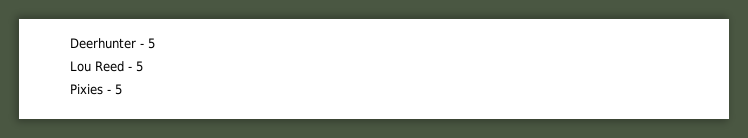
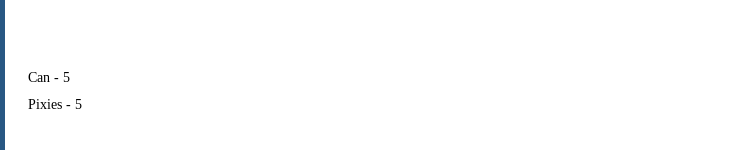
[70,38,155,49] [70,61,124,72] Deerhunter - 5 // Lou Reed -> [28,72,50,82] Can

